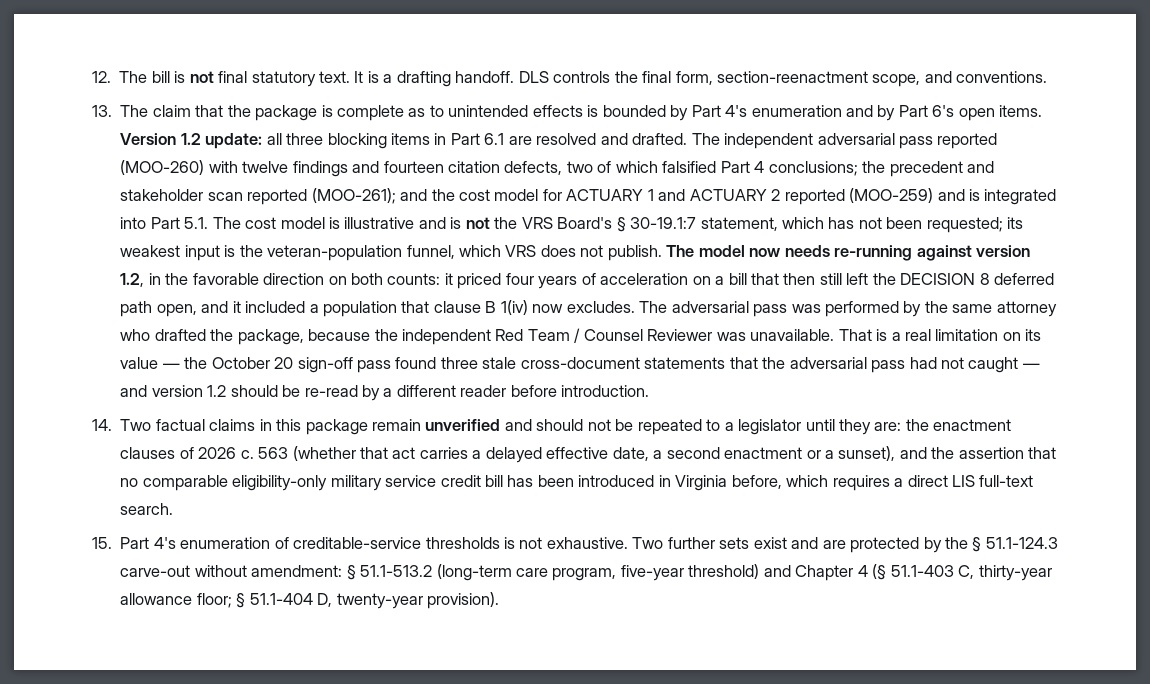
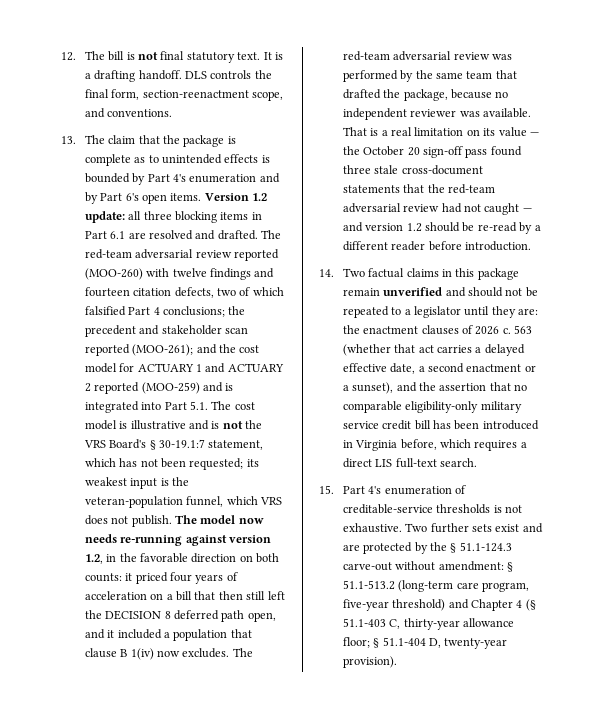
[724,133,933,149] independent adversarial pass -> [84,249,232,259] red-team adversarial review
[671,301,788,317] adversarial pass -> [342,51,490,61] red-team adversarial review
[996,301,1057,317] [120,329,151,341] attorney who -> [466,70,517,79] team that
[374,328,835,345] the independent Red Team / Counsel Reviewer was unavailable. -> [495,91,509,98] [342,108,532,120] no independent reviewer was available.
[789,357,906,373] adversarial pass -> [448,184,496,194] [342,203,440,213] red-team adversarial review

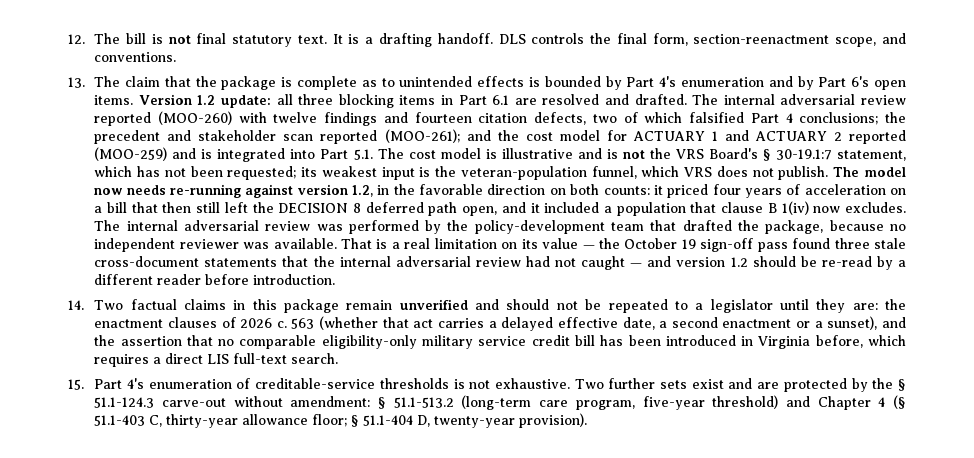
[84,249,132,259] red-team -> [723,94,775,105] internal
[342,51,390,61] red-team -> [126,220,178,231] internal
[436,72,464,79] same -> [474,220,605,234] policy-development
[407,147,420,156] 20 -> [681,239,696,249] 19
[448,184,496,194] red-team -> [339,256,391,267] internal

